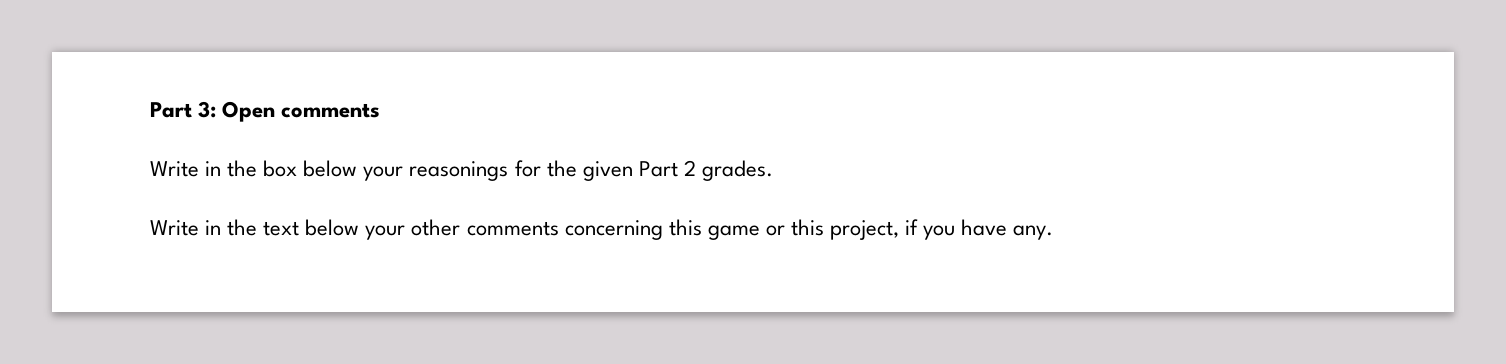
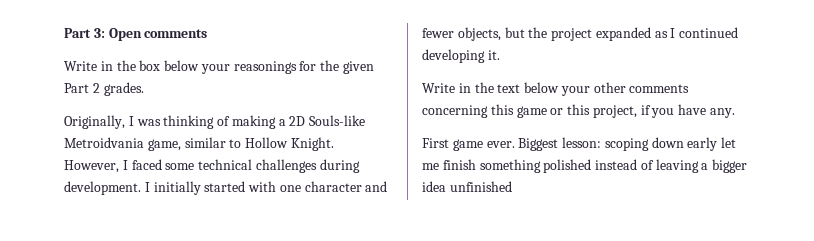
(773, 170) none -> [64,115,366,129] [64,137,334,151] [64,159,360,173] [64,181,388,195] [422,27,739,41] [422,49,500,63] // Originally, I was thinking of making a 2D Souls-like Metroidvania game, similar to Hollow Knight. However, I faced some technical challenges during development. I initially started with one character and fewer objects, but the project expanded as I continued developing it.
(1054, 232) none -> [422,137,737,151] [422,159,748,173] [422,181,512,192] // First game ever. Biggest lesson: scoping down early let me finish something polished instead of leaving a bigger idea unfinished

